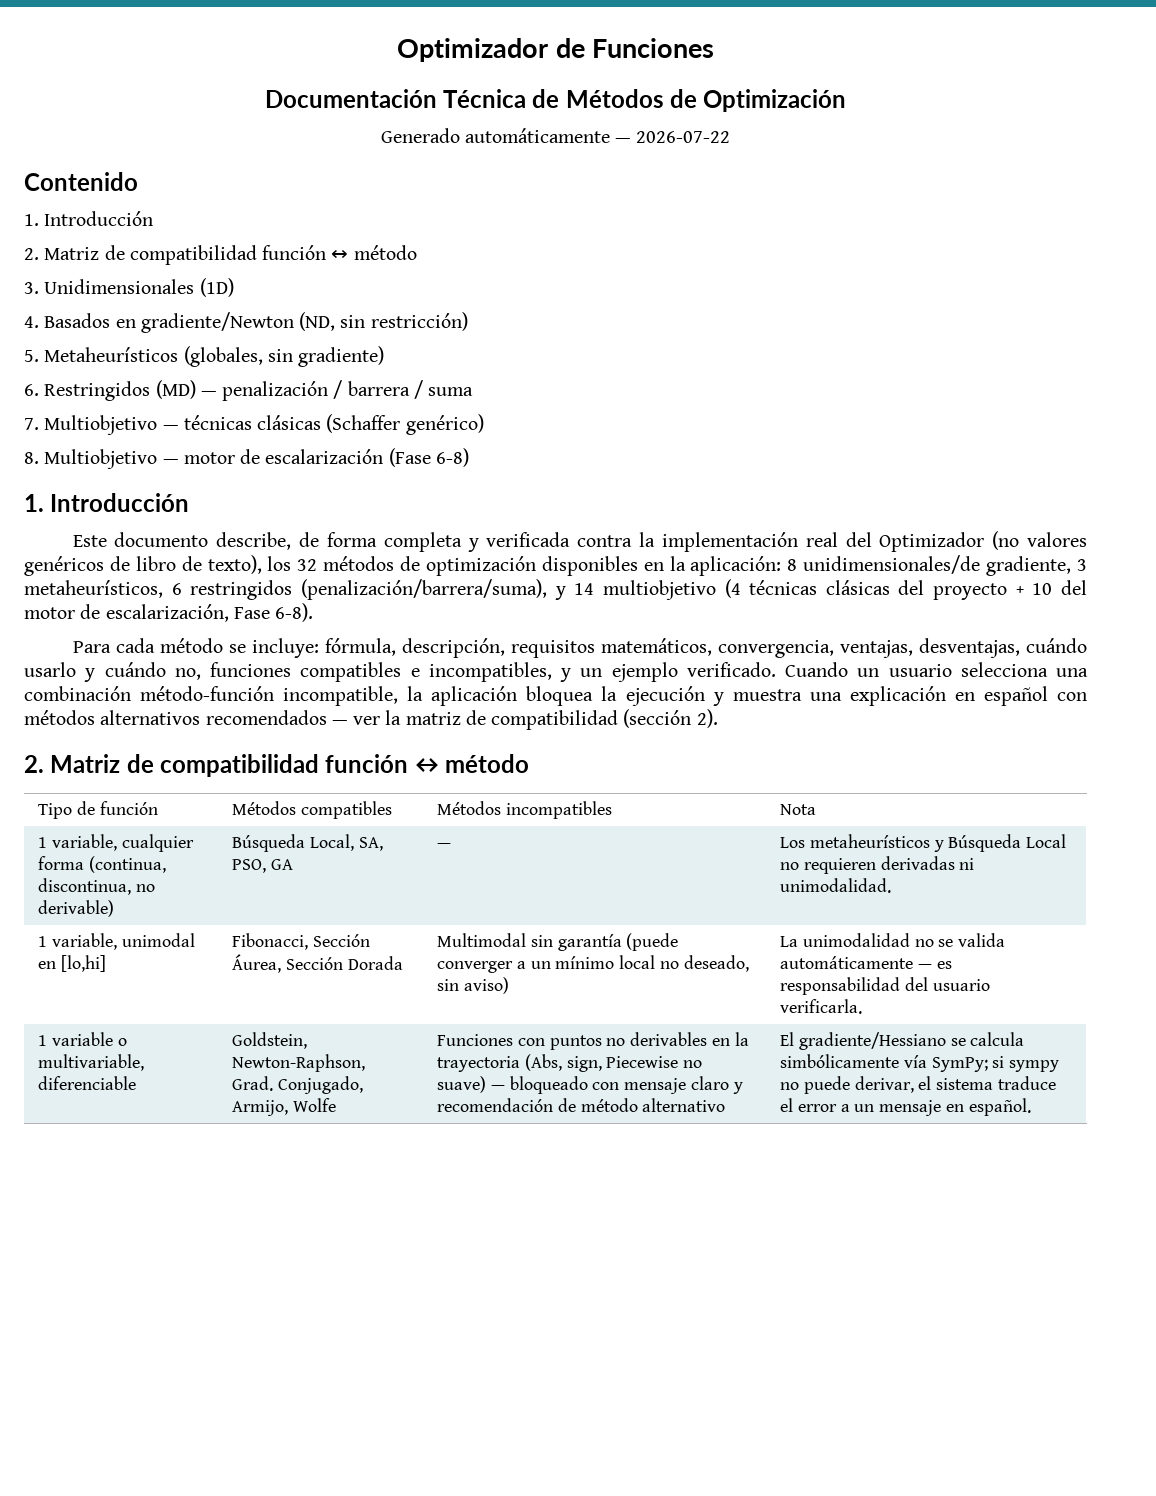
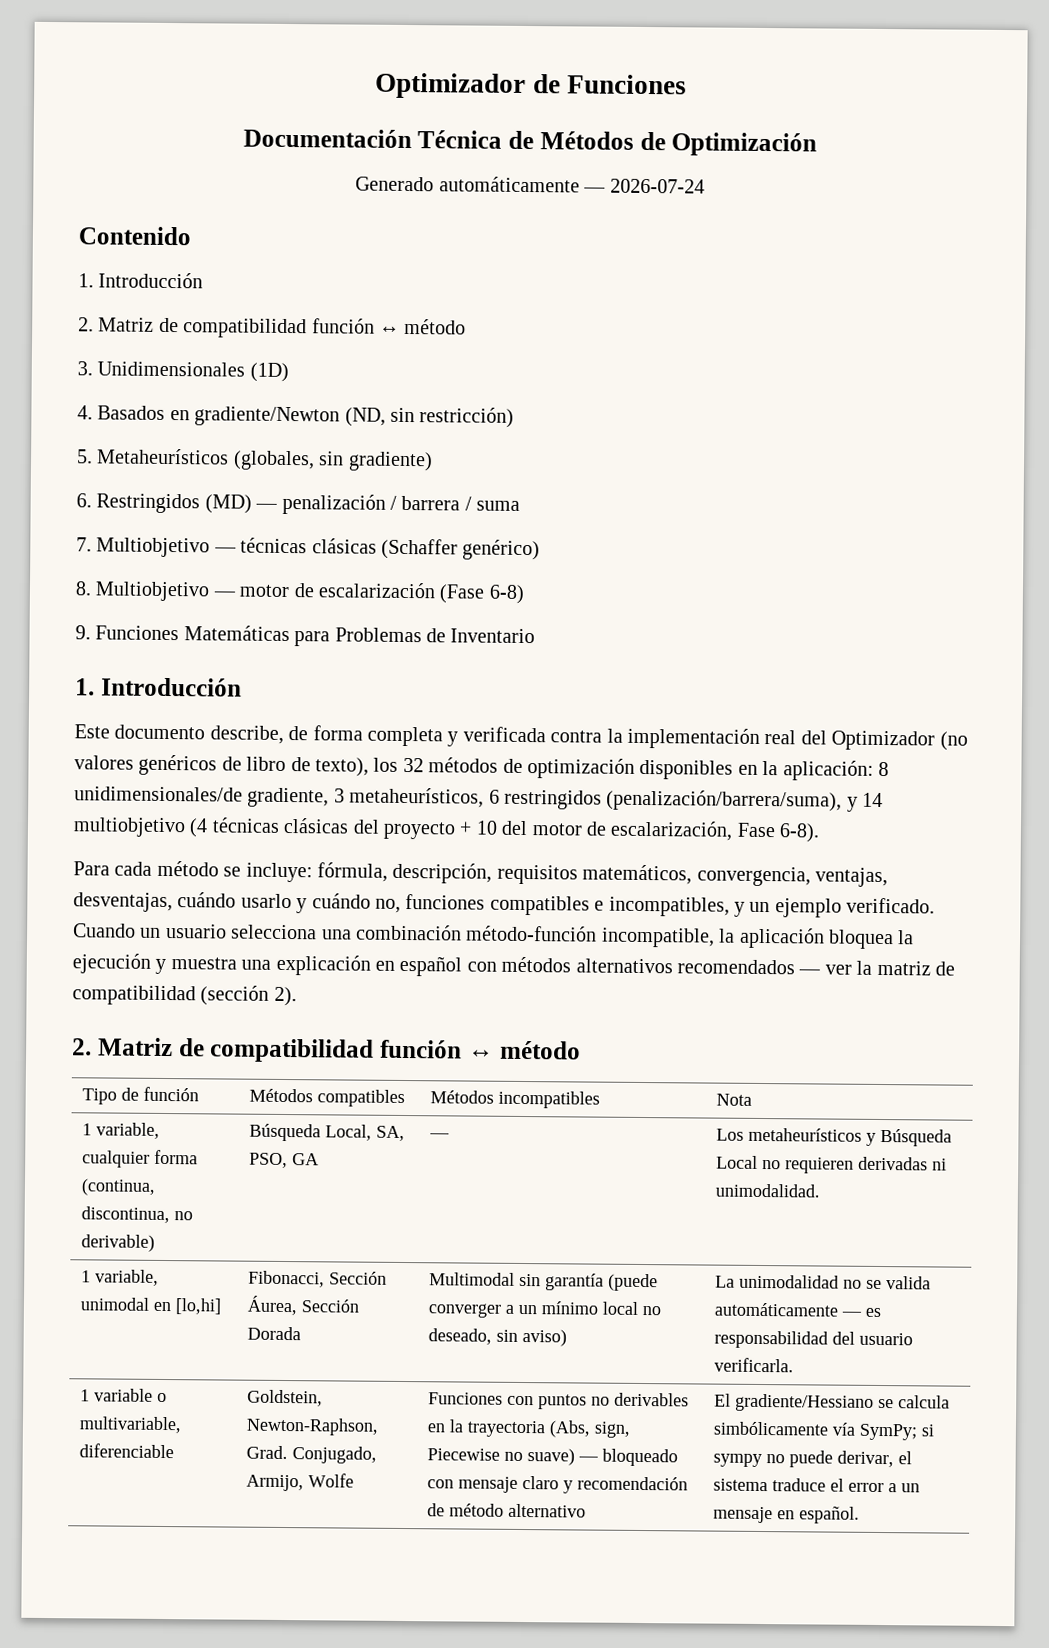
[636,131,731,143] 2026-07-22 -> [609,178,705,194] 2026-07-24
(469, 457) none -> [75,625,536,647] // 9. Funciones Matemáticas para Problemas de Inventario

